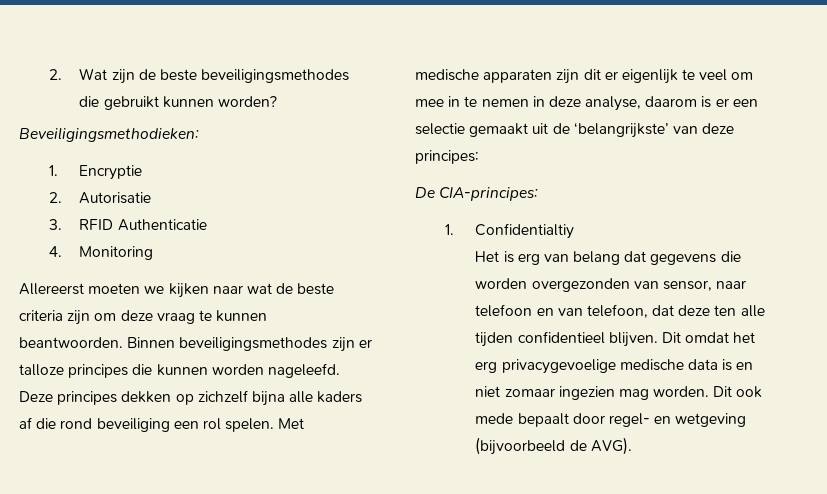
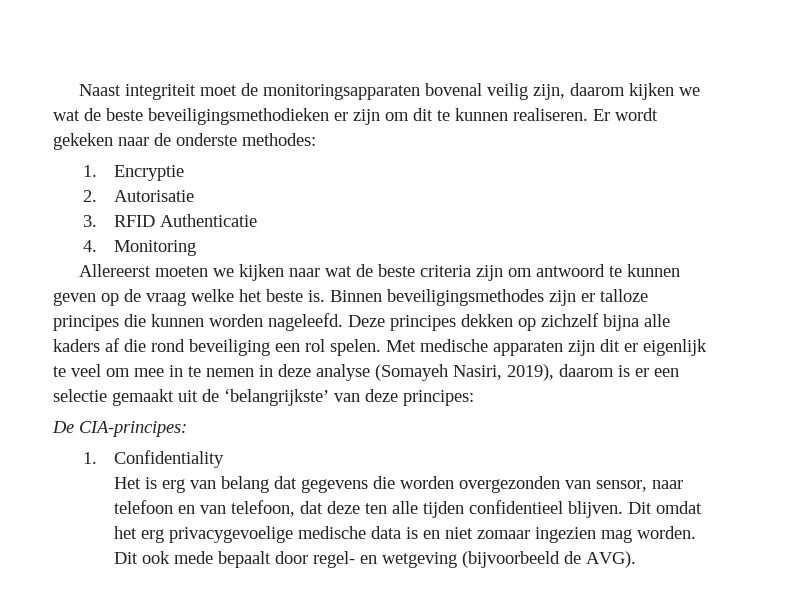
[49,68,350,84] [79,96,277,110] [19,127,199,142] 2. Wat zijn de beste beveiligingsmethodes die gebruikt kunnen worden? // Beveiligingsmethodieken: -> [78,83,700,100] [53,108,658,125] [53,133,316,150] Naast integriteit moet de monitoringsapparaten bovenal veilig zijn, daarom kijken we wat de beste beveiligingsmethodieken er zijn om dit te kunnen realiseren. Er wordt gekeken naar de onderste methodes:
[120,310,268,324] [19,337,123,348] deze vraag te kunnen beantwoorden. -> [535,264,680,277] [53,289,325,306] antwoord te kunnen geven op de vraag welke het beste is.
[585,96,642,111] analyse, -> [316,364,554,381] analyse (Somayeh Nasiri, 2019),
[475,223,575,239] Confidentialtiy -> [113,450,224,468] Confidentiality

